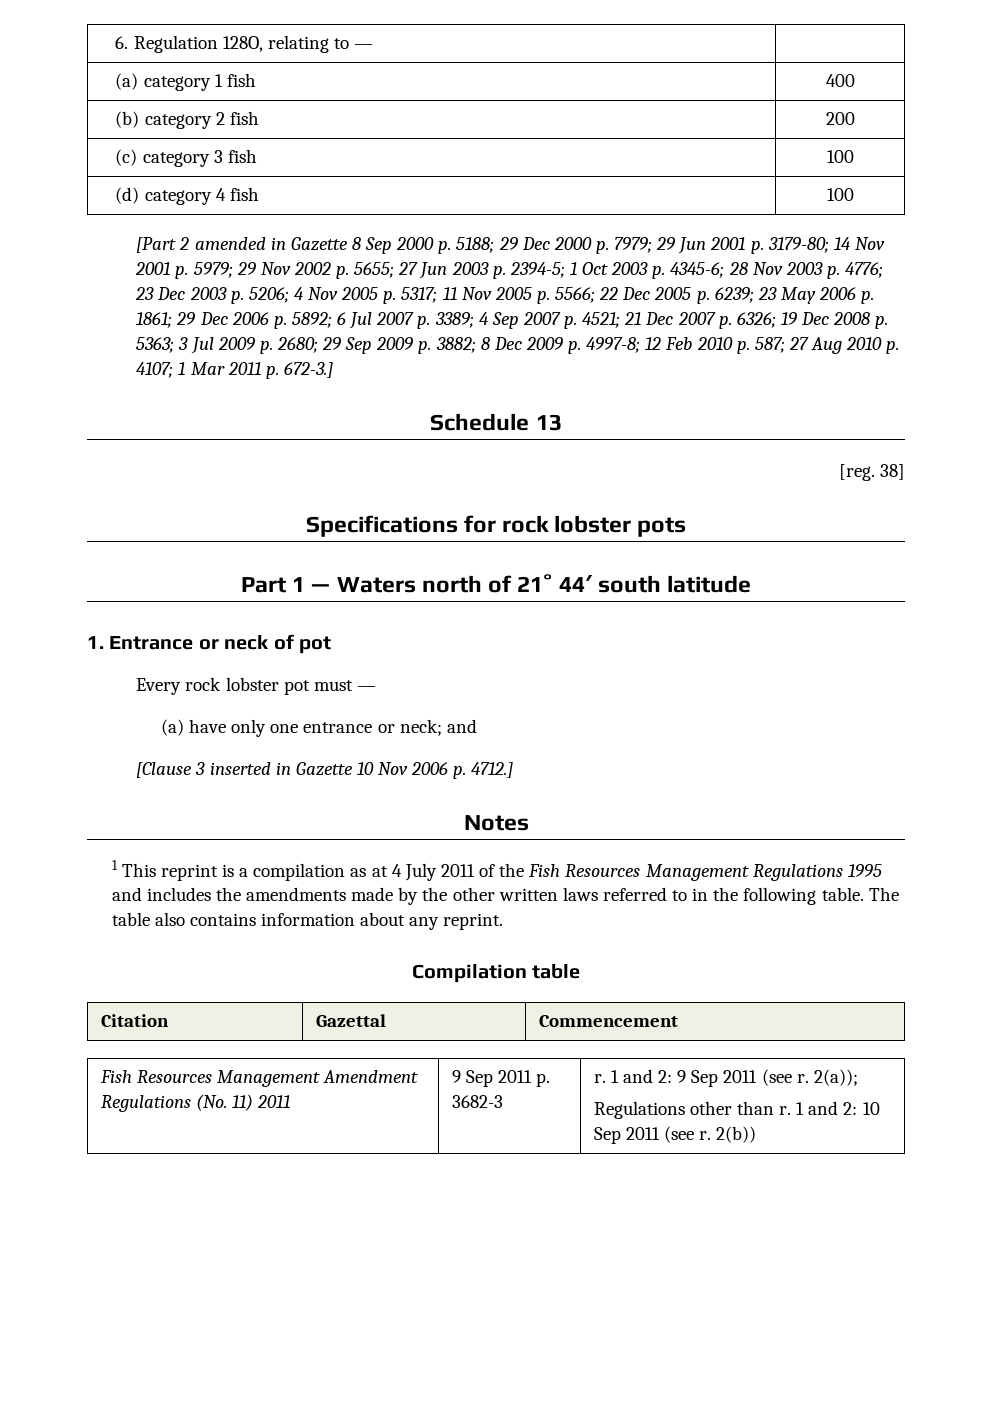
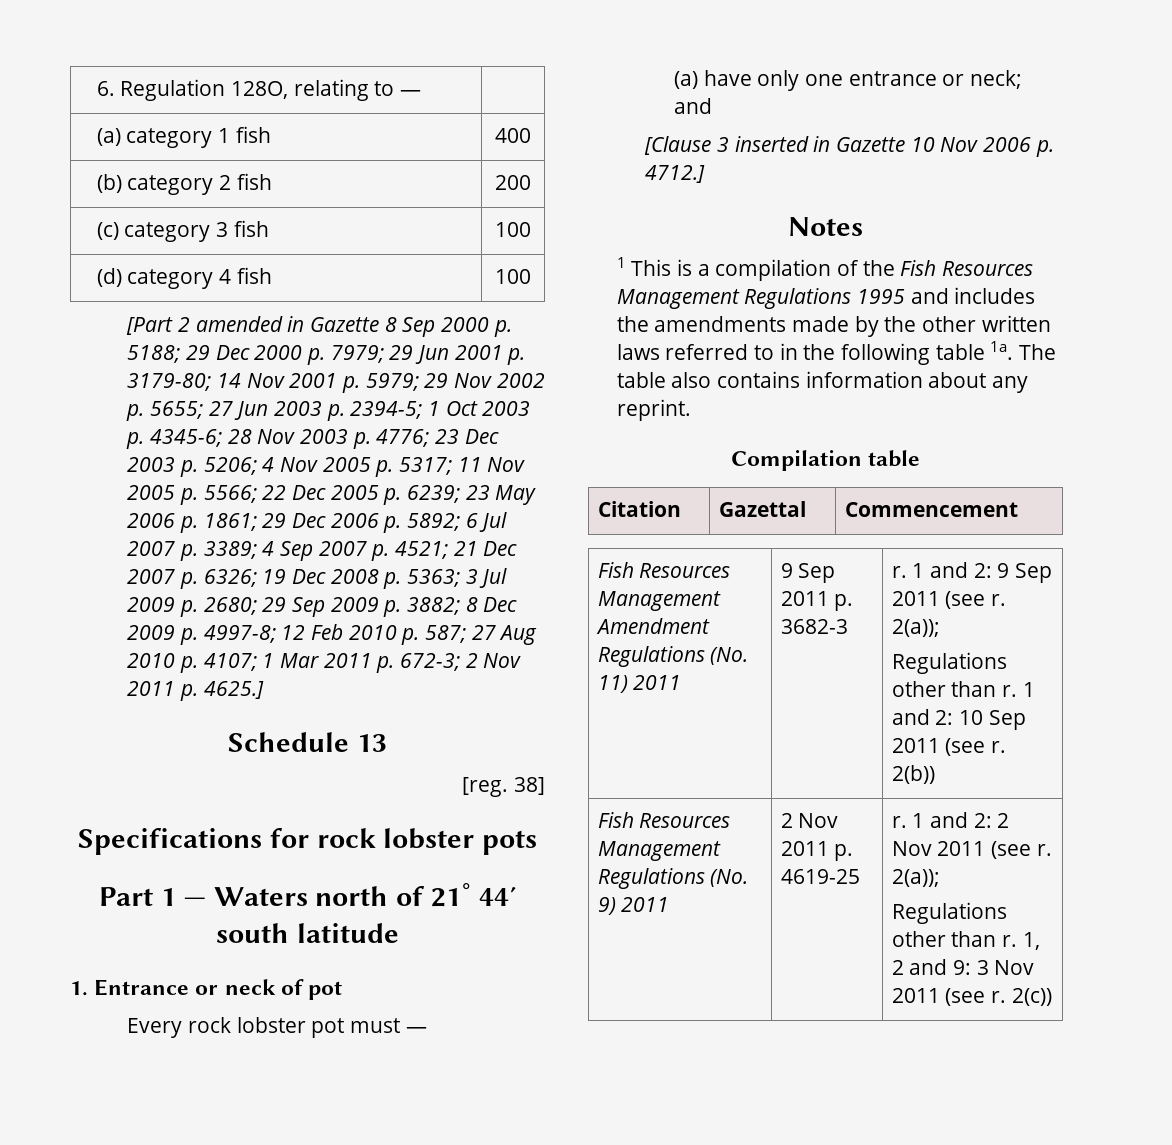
[283,362,333,378] 672-3.] -> [399,653,522,671] [127,681,264,701] 672-3; 2 Nov 2011 p. 4625.]
[160,864,218,881] reprint -> (672, 267) none
[350,863,475,881] as at 4 July 2011 -> (832, 270) none
[821,887,864,901] table. -> [935,341,1014,360] table 1a.
(757, 1134) none -> [597,812,731,828] [597,841,721,861] [597,868,749,889] [597,897,670,915] [780,813,839,828] [780,841,854,861] [780,869,860,884] [891,812,1010,828] [891,841,1052,859] [891,869,940,887] [891,902,1007,924] [891,931,1040,950] [891,959,1035,975] [891,988,1052,1006] // Fish Resources Management Regulations (No. 9) 2011 | 2 Nov 2011 p. 4619-25 | r. 1 and 2: 2 Nov 2011 (see r. 2(a)); // Regulations other than r. 1, 2 and 9: 3 Nov 2011 (see r. 2(c))

